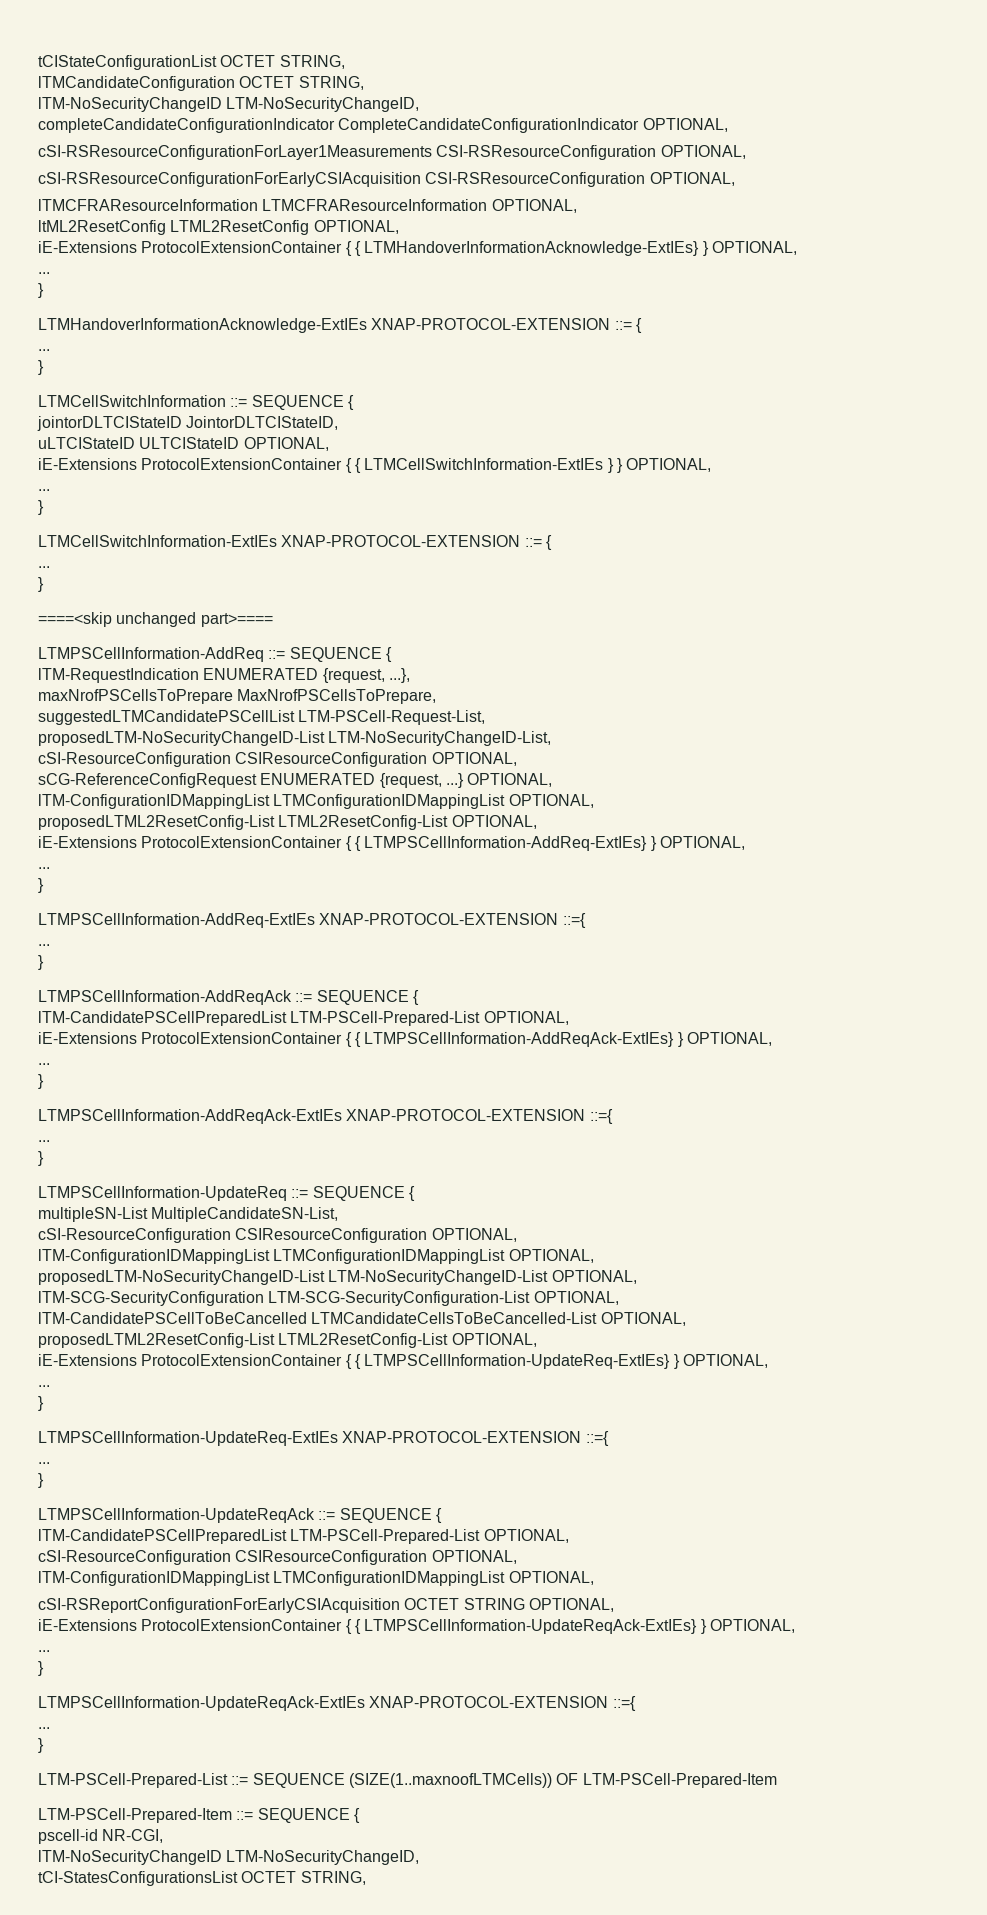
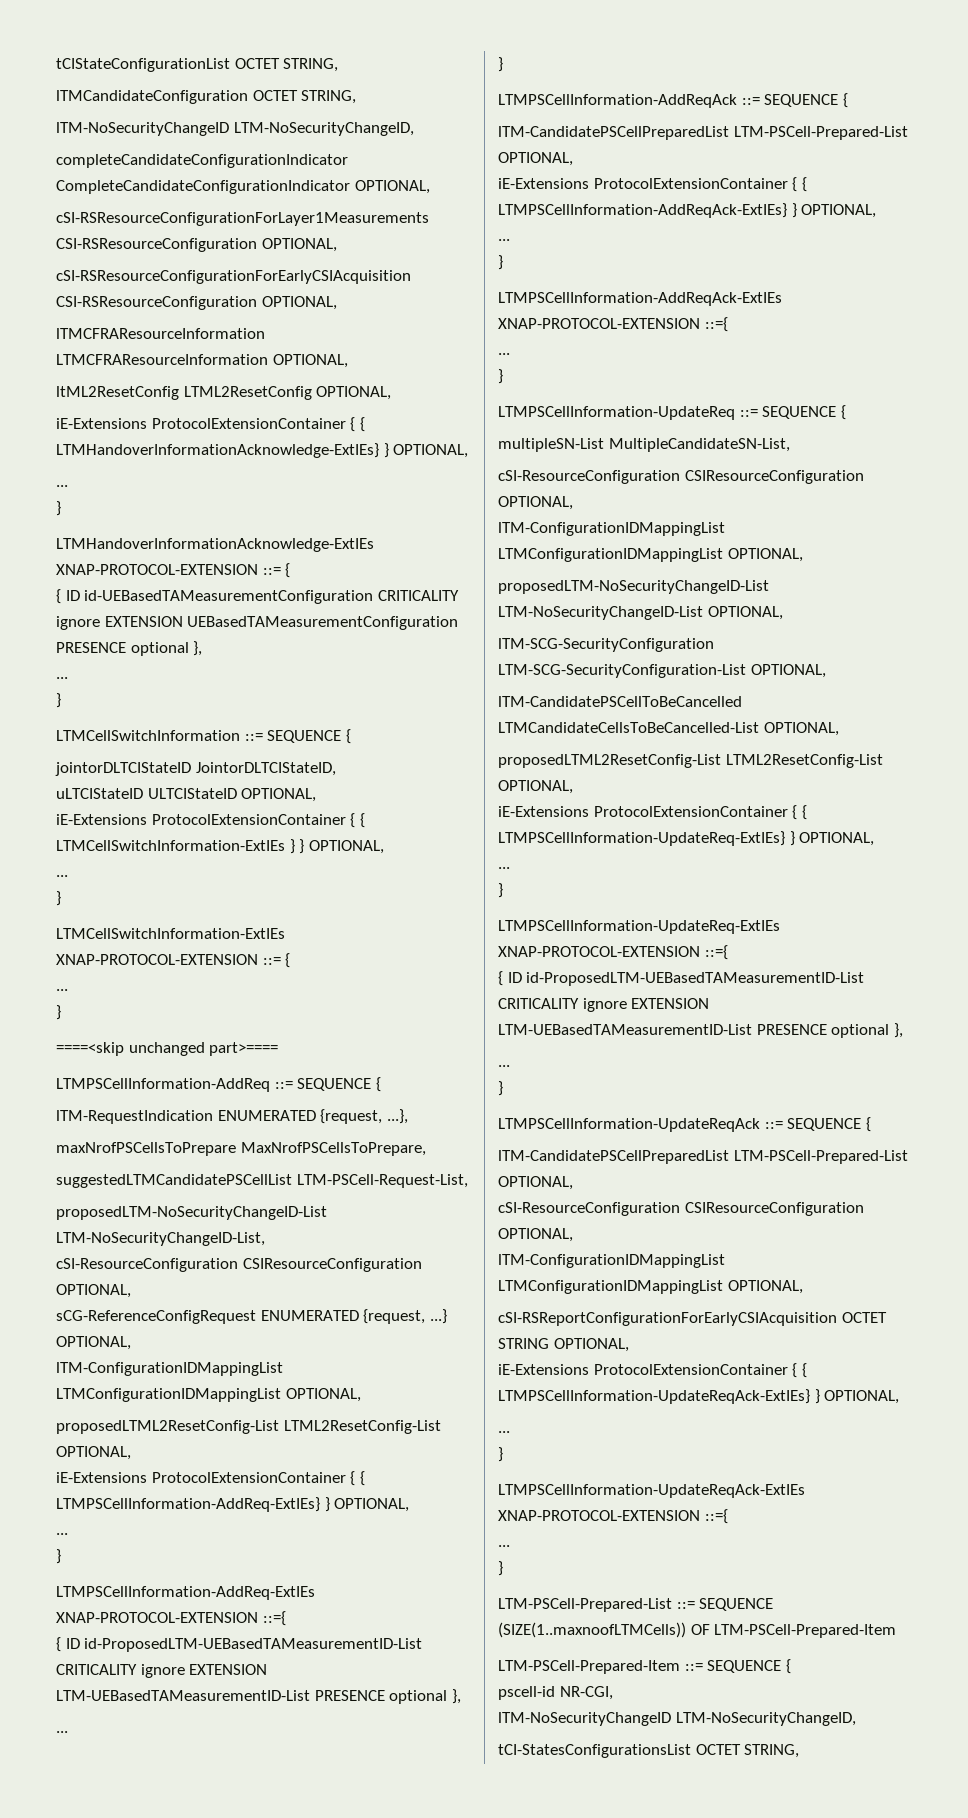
(642, 325) none -> [56,589,459,604] [56,616,459,630] [56,641,203,656] // { ID id-UEBasedTAMeasurementConfiguration CRITICALITY ignore EXTENSION UEBasedTAMeasurementConfiguration PRESENCE optional },
(586, 920) none -> [56,1637,423,1652] [56,1664,268,1678] [56,1689,461,1704] // { ID id-ProposedLTM-UEBasedTAMeasurementID-List CRITICALITY ignore EXTENSION LTM-UEBasedTAMeasurementID-List PRESENCE optional },
(609, 1438) none -> [498,971,865,986] [498,998,710,1012] [498,1023,903,1038] // { ID id-ProposedLTM-UEBasedTAMeasurementID-List CRITICALITY ignore EXTENSION LTM-UEBasedTAMeasurementID-List PRESENCE optional },

